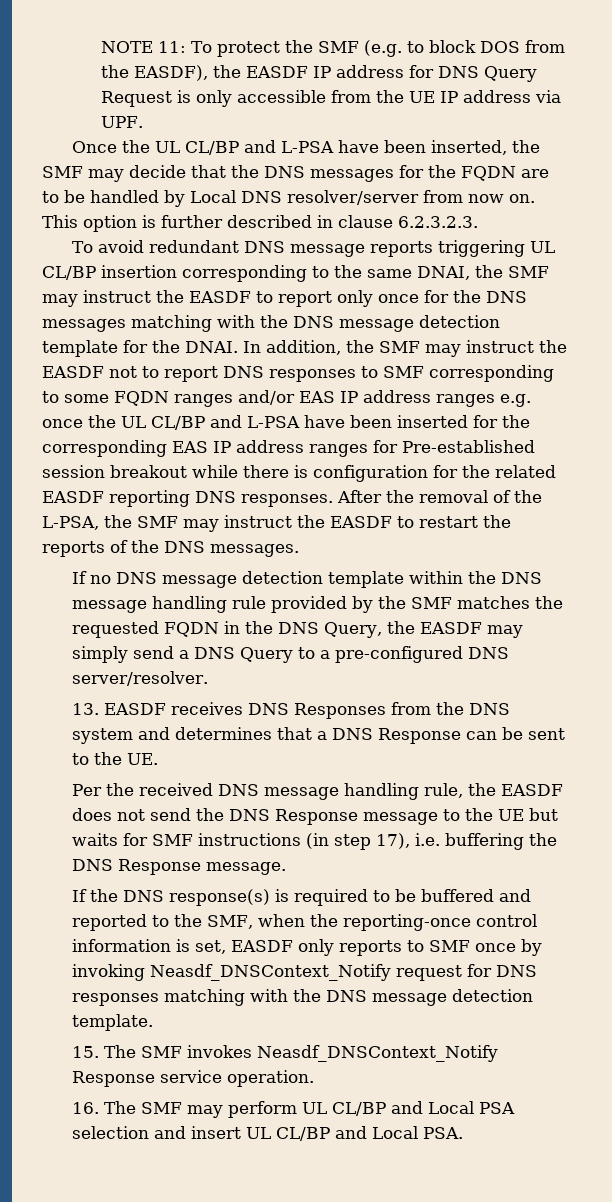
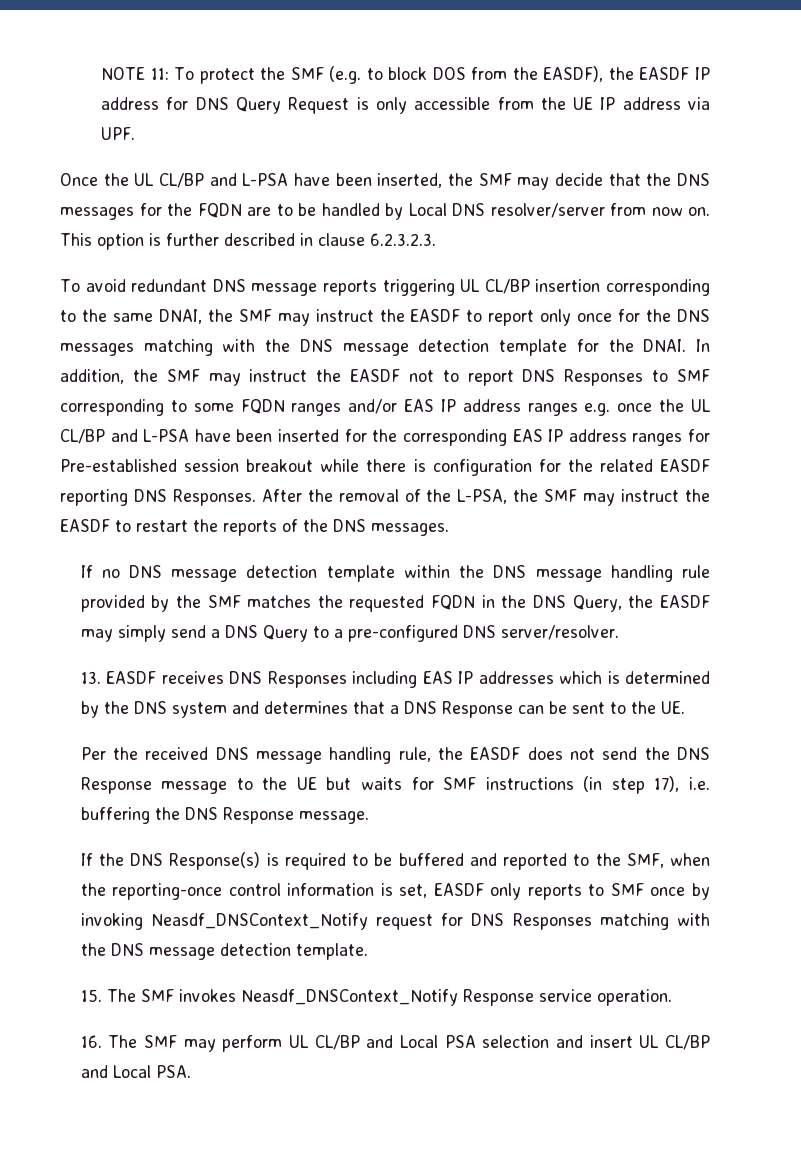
[269,369,356,382] responses -> [564,369,644,386] Responses
[241,494,333,507] responses. -> [172,489,256,506] Responses.
[390,702,431,715] from -> [352,671,710,688] [80,701,99,718] including EAS IP addresses which is determined by
[168,889,270,906] response(s) -> [169,852,261,870] Response(s)
[71,993,159,1006] responses -> [512,913,592,930] Responses

